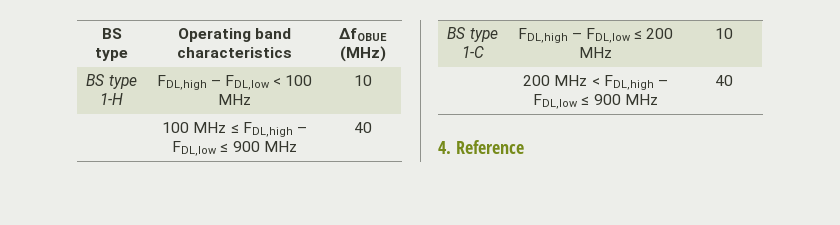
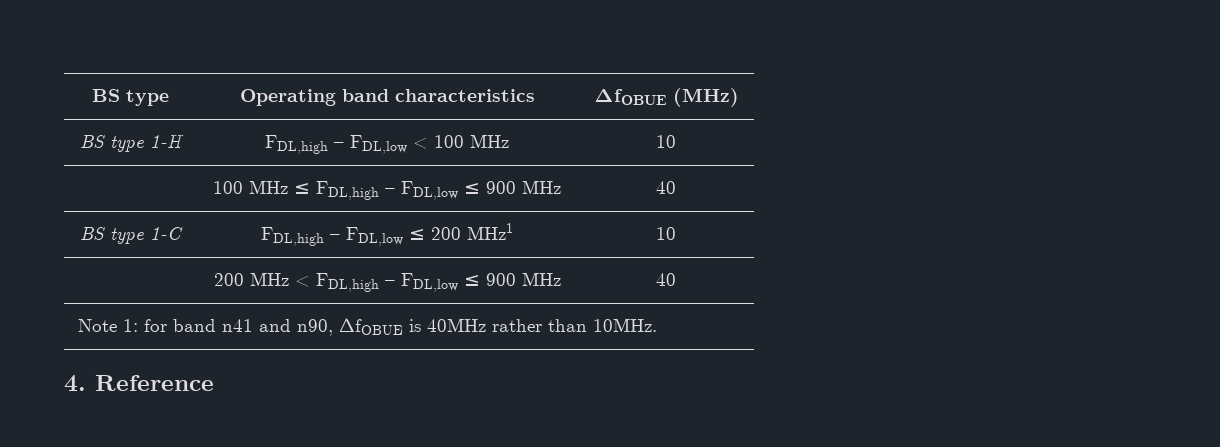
[579,47,612,58] MHz -> [467,223,513,240] MHz1
(733, 80) none -> [78,317,658,336] // Note 1: for band n41 and n90, ΔfOBUE is 40MHz rather than 10MHz.

